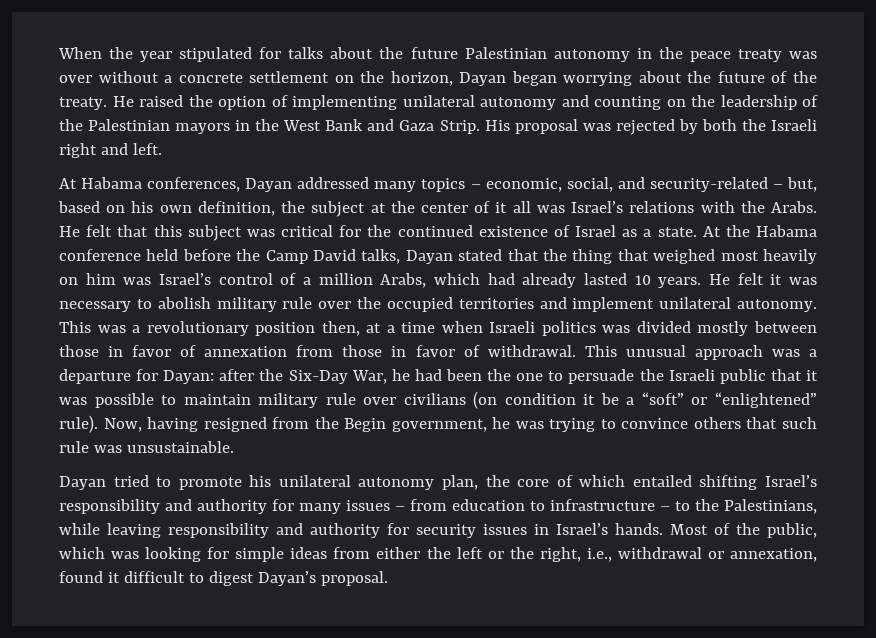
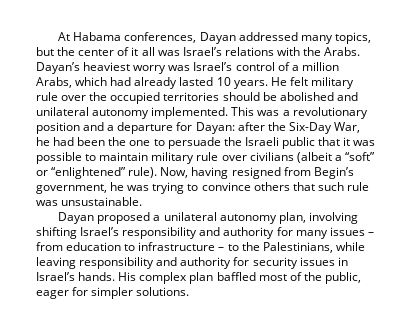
[58,47,818,62] [59,71,817,86] [59,95,818,110] [59,119,817,135] [59,143,162,158] When the year stipulated for talks about the future Palestinian autonomy in the peace treaty was over without a concrete settlement on the horizon, Dayan began worrying about the future of the treaty. He raised the option of implementing unilateral autonomy and counting on the leadership of the Palestinian mayors in the West Bank and Gaza Strip. His proposal was rejected by both the Israeli right and left. // -> (58, 36) none
[421,177,818,192] [58,201,386,217] topics – economic, social, and security-related – but, based on his own definition, the subject at -> [334,32,371,44] [36,47,54,56] topics, but
[59,225,817,241] [59,249,817,264] [59,273,116,285] He felt that this subject was critical for the continued existence of Israel as a state. At the Habama conference held before the Camp David talks, Dayan stated that the thing that weighed most heavily on him -> [36,62,167,74] Dayan’s heaviest worry
[770,274,817,285] [59,297,211,312] it was necessary to abolish -> (308, 81) none
[539,297,817,312] and implement unilateral autonomy. -> [222,92,358,101] [36,107,229,119] should be abolished and unilateral autonomy implemented.
[321,321,817,336] [59,345,800,360] then, at a time when Israeli politics was divided mostly between those in favor of annexation from those in favor of withdrawal. This unusual approach was -> [83,122,105,131] and
[473,391,619,409] (on condition it be -> [296,152,332,163] (albeit
[314,417,387,432] the Begin -> [313,167,354,179] Begin’s
[113,475,692,490] tried to promote his unilateral autonomy plan, the core of which entailed -> [97,212,358,224] proposed a unilateral autonomy plan, involving
[670,523,817,538] [59,547,817,562] [59,571,388,586] Most of the public, which was looking for simple ideas from either the left or the right, i.e., withdrawal or annexation, found it difficult to digest Dayan’s proposal. -> [118,272,361,284] [36,287,190,299] His complex plan baffled most of the public, eager for simpler solutions.

